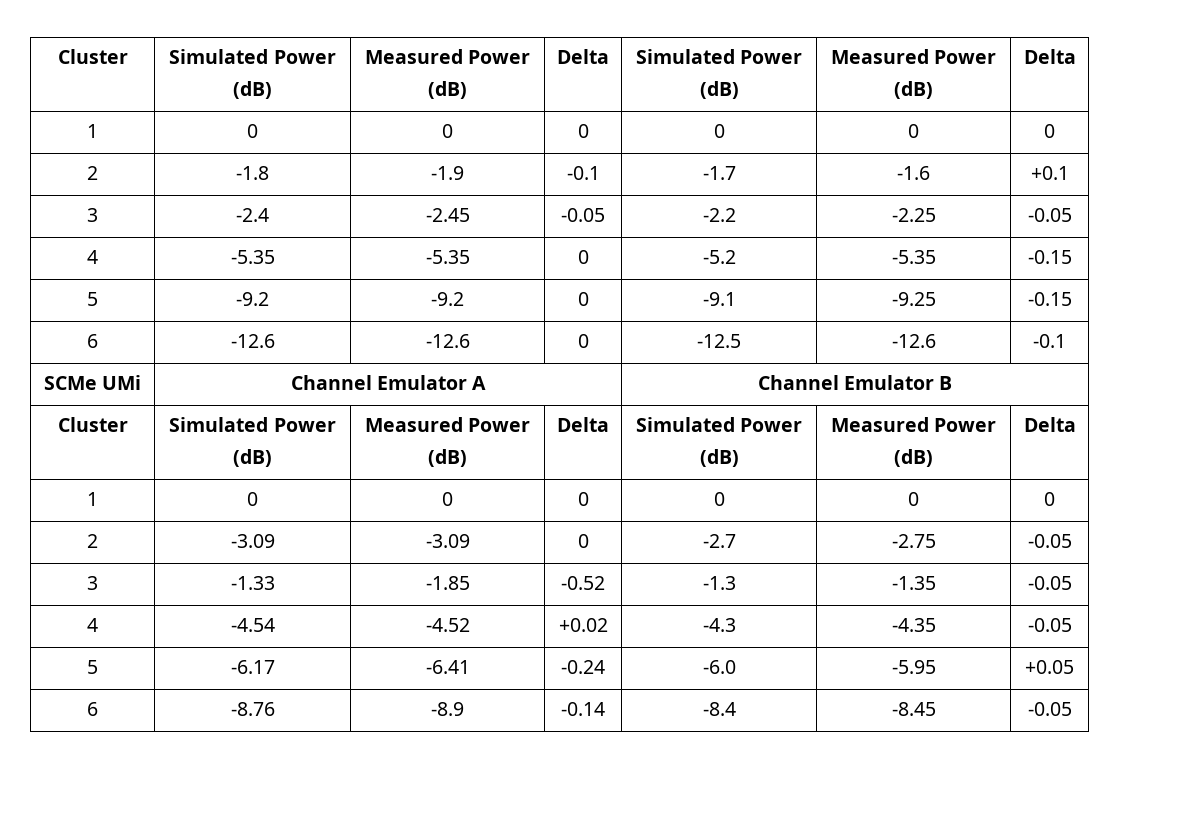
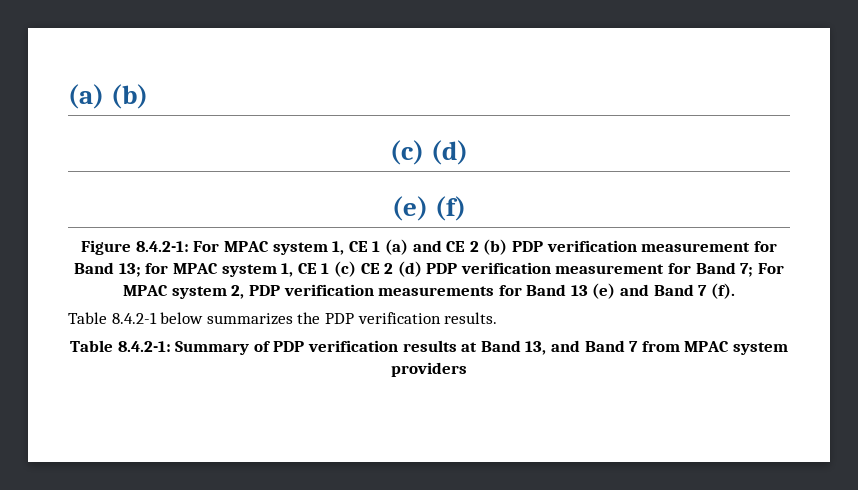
[57,49,128,64] [169,49,336,64] [233,81,272,99] [364,49,531,64] [428,81,467,99] [557,49,609,64] [635,49,803,64] [699,81,739,99] [830,49,997,64] [894,81,933,99] [1023,49,1076,64] [87,124,98,138] [247,124,258,138] [442,124,453,138] [577,124,589,138] [713,124,725,138] [908,124,919,138] [1044,124,1055,138] [87,166,98,180] [236,166,269,180] [431,166,464,180] [566,166,600,180] [702,166,736,180] [897,166,930,180] [1030,166,1069,180] [87,208,98,222] [236,208,269,222] [425,208,470,222] [561,208,605,222] [702,208,736,222] [891,208,936,222] [1027,208,1072,222] [87,250,98,264] [230,250,275,264] [425,250,470,264] [577,250,589,264] [702,250,736,264] [891,250,936,264] [1027,250,1072,264] [87,292,98,306] [236,292,269,306] [431,292,464,306] [577,292,589,306] [702,292,736,306] [891,292,936,306] [1027,292,1072,306] [87,334,98,348] [230,334,275,348] [425,334,470,348] [577,334,589,348] [697,334,741,348] [891,334,936,348] [1033,334,1066,348] [43,375,142,390] [290,375,487,390] [757,375,953,390] [57,417,128,432] [169,417,336,432] [233,449,272,467] [364,417,531,432] [428,449,467,467] [557,417,609,432] [635,417,803,432] [699,449,739,467] [830,417,997,432] [894,449,933,467] [1023,417,1076,432] [87,492,98,506] [247,492,258,506] [442,492,453,506] [577,492,589,506] [713,492,725,506] [908,492,919,506] [1044,492,1055,506] [87,534,98,548] [230,534,275,548] [425,534,470,548] [577,534,589,548] [702,534,736,548] [891,534,936,548] [1027,534,1072,548] [87,576,98,590] [230,576,275,590] [425,576,470,590] [561,576,605,590] [702,576,736,590] [891,576,936,590] [1027,576,1072,590] [87,618,98,632] [230,618,275,632] [425,618,470,632] [558,618,608,632] [702,618,736,632] [891,618,936,632] [1027,618,1072,632] [87,660,98,674] [230,660,275,674] [425,660,470,674] [561,660,605,674] [702,660,736,674] [891,660,936,674] [1025,660,1074,674] [87,702,98,716] [230,702,275,716] [431,702,464,716] [561,702,605,716] [702,702,736,716] [891,702,936,716] [1027,702,1072,716] Cluster | Simulated Power // (dB) | Measured Power // (dB) | Delta | Simulated Power // (dB) | Measured Power // (dB) | Delta // 1 | 0 | 0 | 0 | 0 | 0 | 0 // 2 | -1.8 | -1.9 | -0.1 | -1.7 | -1.6 | +0.1 // 3 | -2.4 | -2.45 | -0.05 | -2.2 | -2.25 | -0.05 // 4 | -5.35 | -5.35 | 0 | -5.2 | -5.35 | -0.15 // 5 | -9.2 | -9.2 | 0 | -9.1 | -9.25 | -0.15 // 6 | -12.6 | -12.6 | 0 | -12.5 | -12.6 | -0.1 // SCMe UMi | Channel Emulator A | Channel Emulator B // Cluster | Simulated Power // (dB) | Measured Power // (dB) | Delta | Simulated Power // (dB) | Measured Power // (dB) | Delta // 1 | 0 | 0 | 0 | 0 | 0 | 0 // 2 | -3.09 | -3.09 | 0 | -2.7 | -2.75 | -0.05 // 3 | -1.33 | -1.85 | -0.52 | -1.3 | -1.35 | -0.05 // 4 | -4.54 | -4.52 | +0.02 | -4.3 | -4.35 | -0.05 // 5 | -6.17 | -6.41 | -0.24 | -6.0 | -5.95 | +0.05 // 6 | -8.76 | -8.9 | -0.14 | -8.4 | -8.45 | -0.05 -> [68,84,149,109] [389,140,469,165] [391,196,467,221] [81,239,777,255] [74,261,784,277] [123,283,735,299] [68,312,498,325] [70,340,788,355] [391,362,467,377] (a) (b) // (c) (d) // (e) (f) // Figure 8.4.2-1: For MPAC system 1, CE 1 (a) and CE 2 (b) PDP verification measurement for Band 13; for MPAC system 1, CE 1 (c) CE 2 (d) PDP verification measurement for Band 7; For MPAC system 2, PDP verification measurements for Band 13 (e) and Band 7 (f). // Table 8.4.2-1 below summarizes the PDP verification results. // Table 8.4.2-1: Summary of PDP verification results at Band 13, and Band 7 from MPAC system providers

